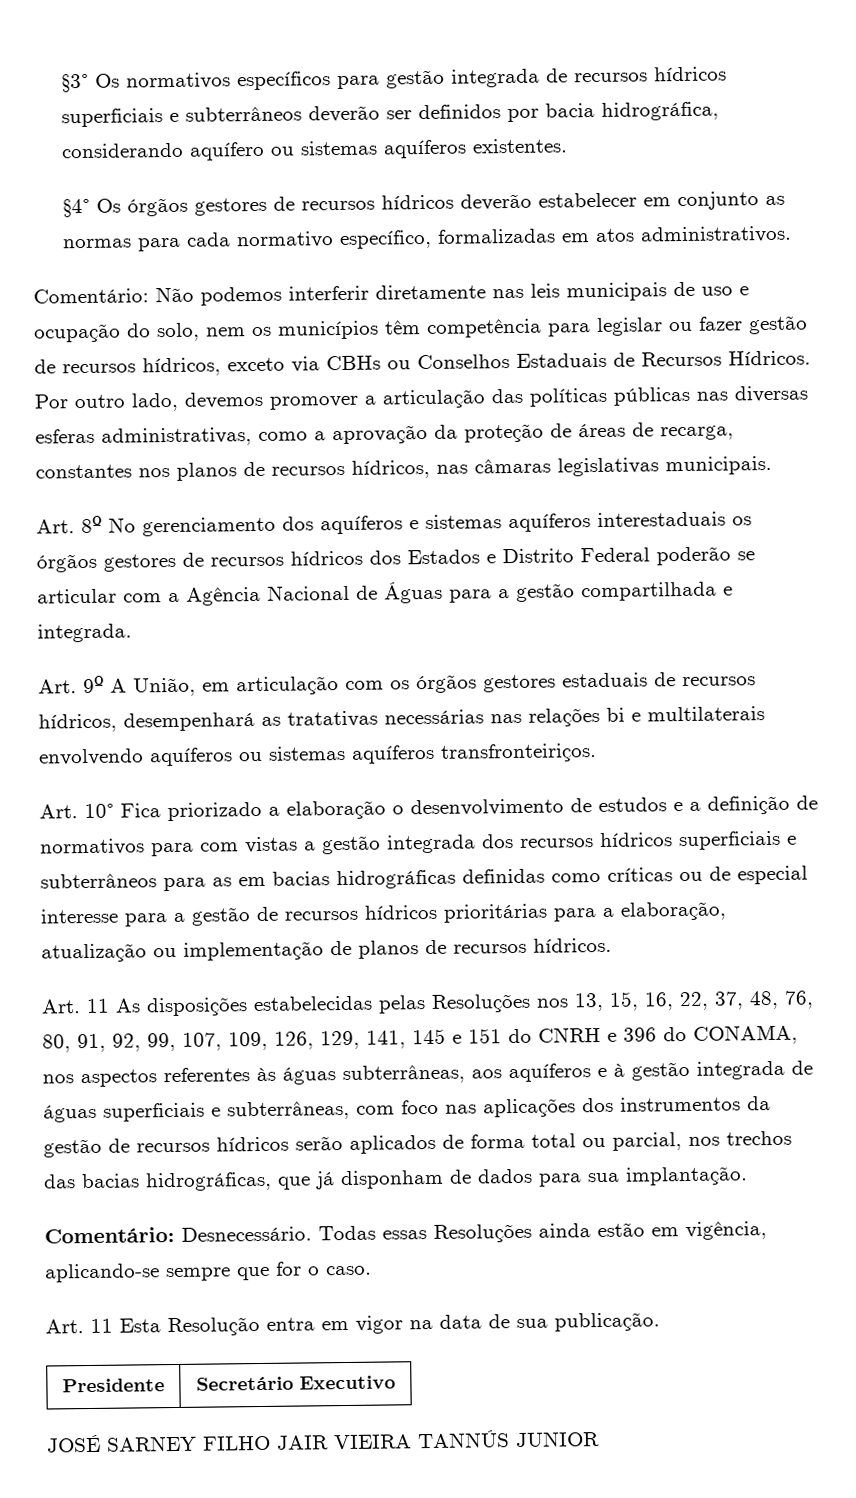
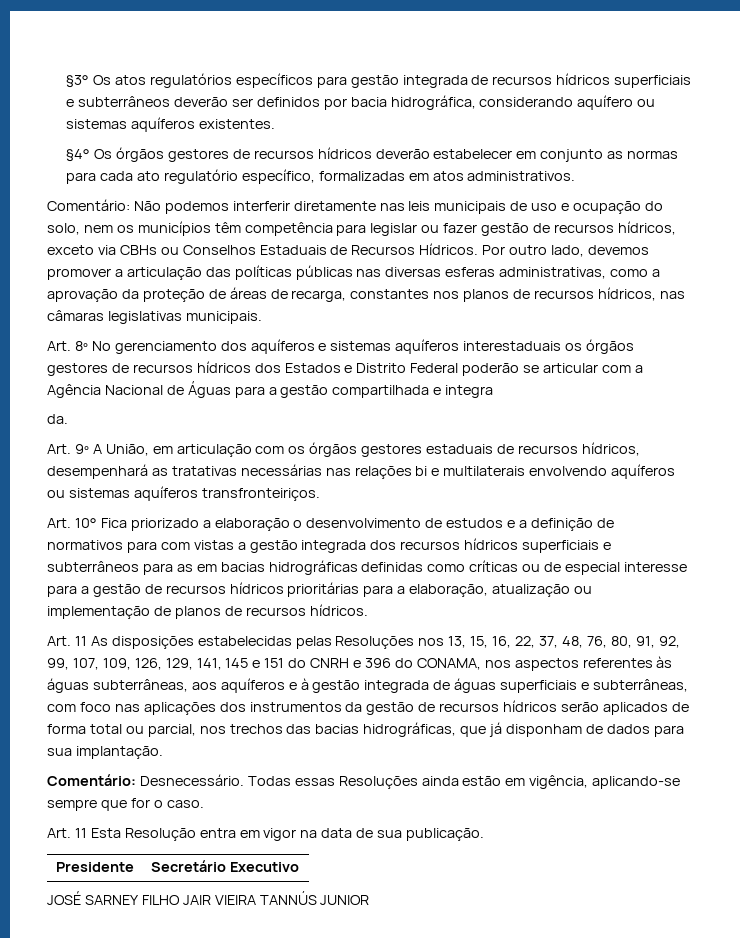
[125,72,231,90] normativos -> [114,73,232,88] atos regulatórios
[235,231,334,249] normativo -> [136,169,238,184] ato regulatório
[37,623,132,643] integrada. -> [445,385,494,398] [47,414,68,424] integra // da.

